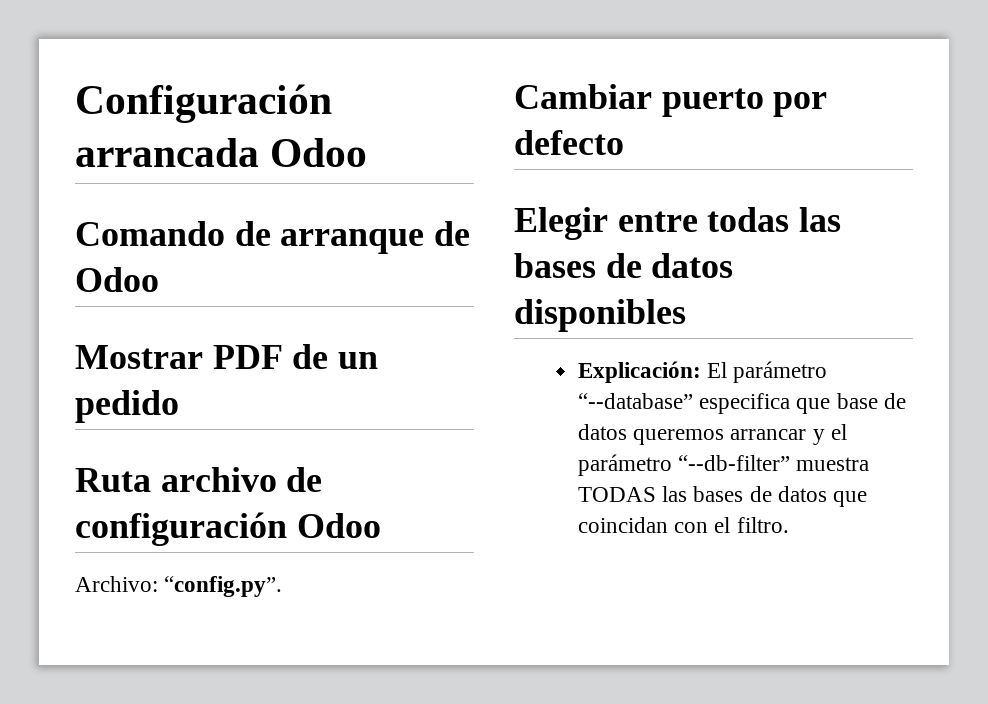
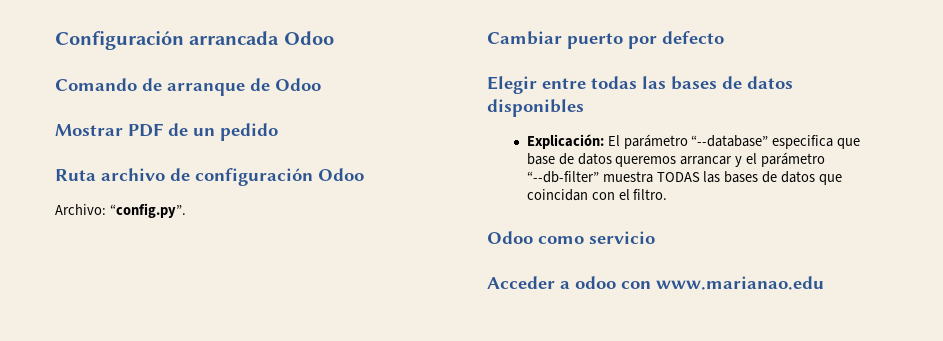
(789, 525) none -> [487,231,655,244] [487,276,824,290] // Odoo como servicio // Acceder a odoo con www.marianao.edu

